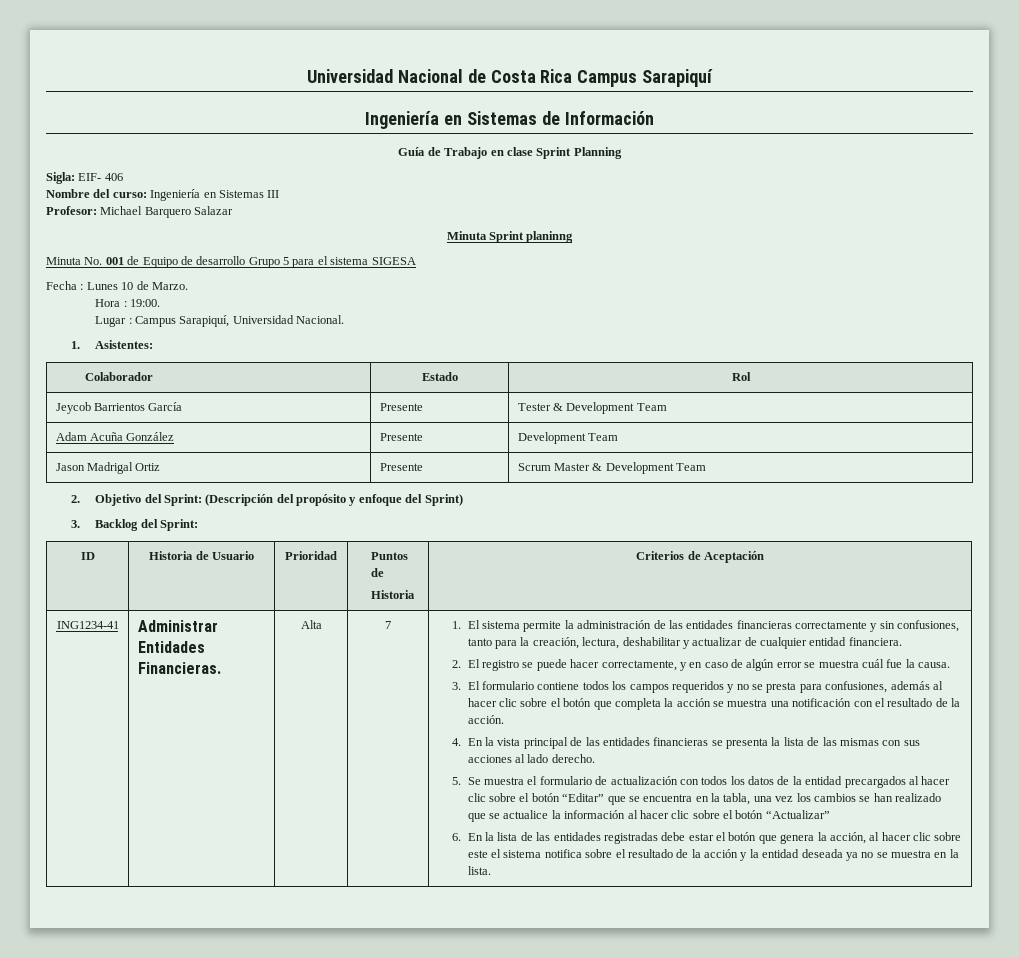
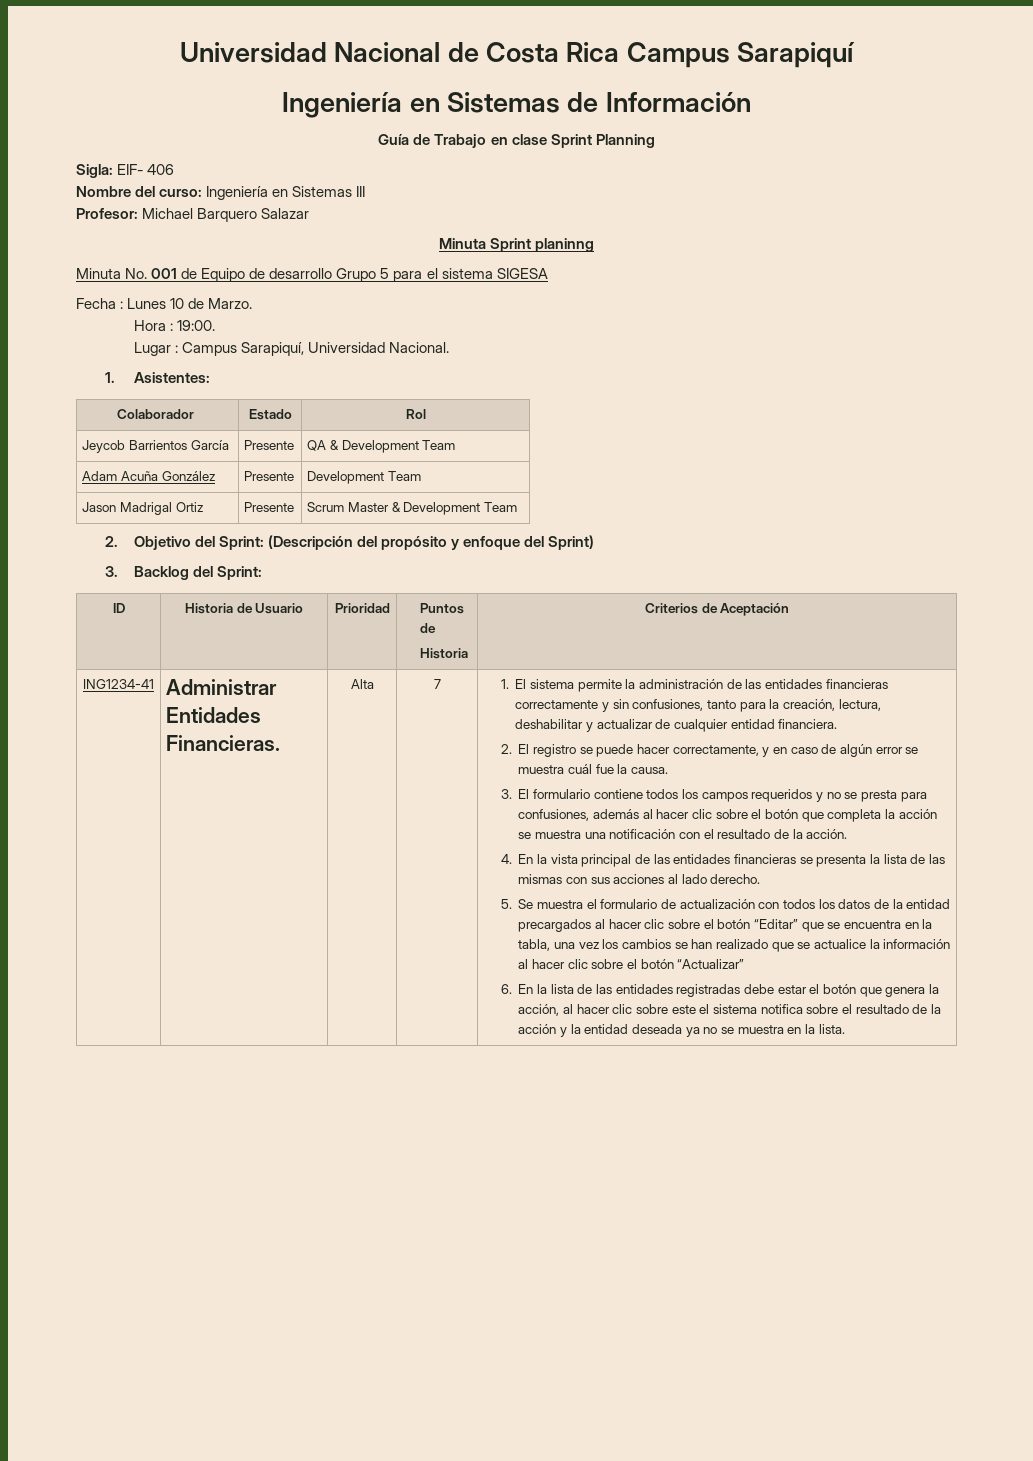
[517,403,551,411] Tester -> [307,440,327,451] QA

